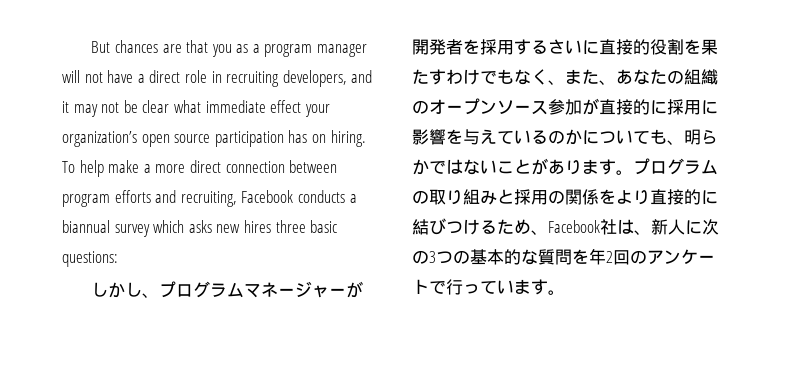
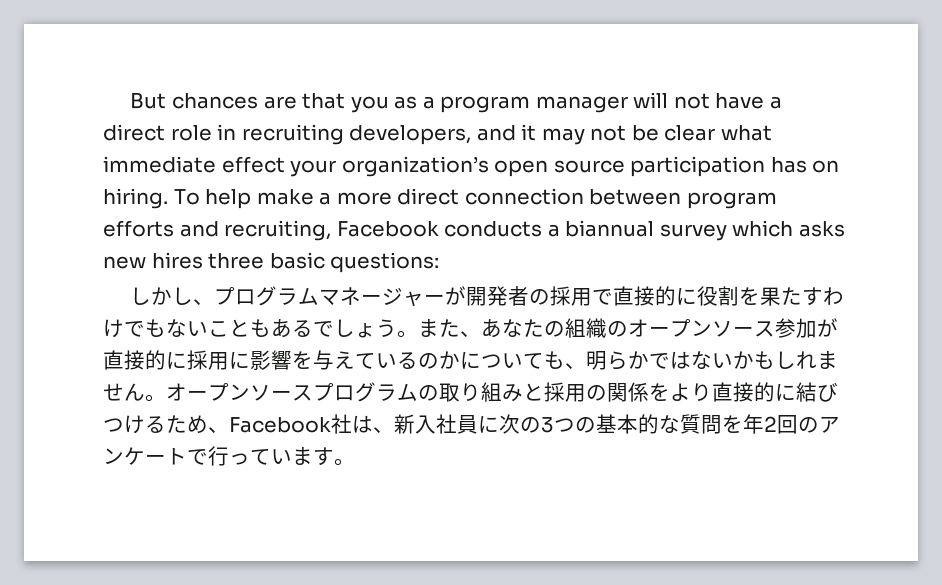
[463,39,650,55] を採用するさいに直接的 -> [529,286,698,306] の採用で直接的に
[531,69,565,85] く、 -> [187,319,418,338] いこともあるでしょう。
[497,158,633,175] ことがあります。 -> [733,351,838,369] [103,383,313,402] かもしれません。オープンソース
[668,219,685,235] 人 -> [415,414,478,434] 入社員

